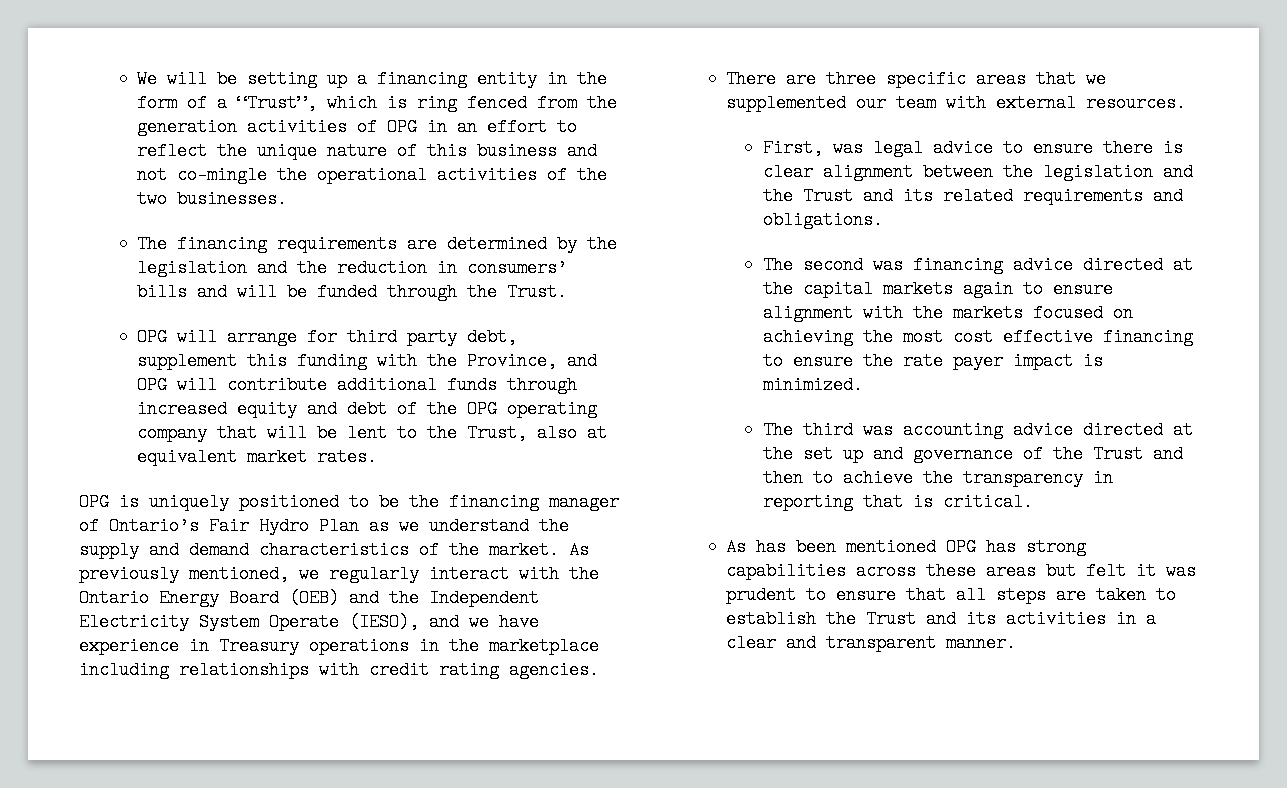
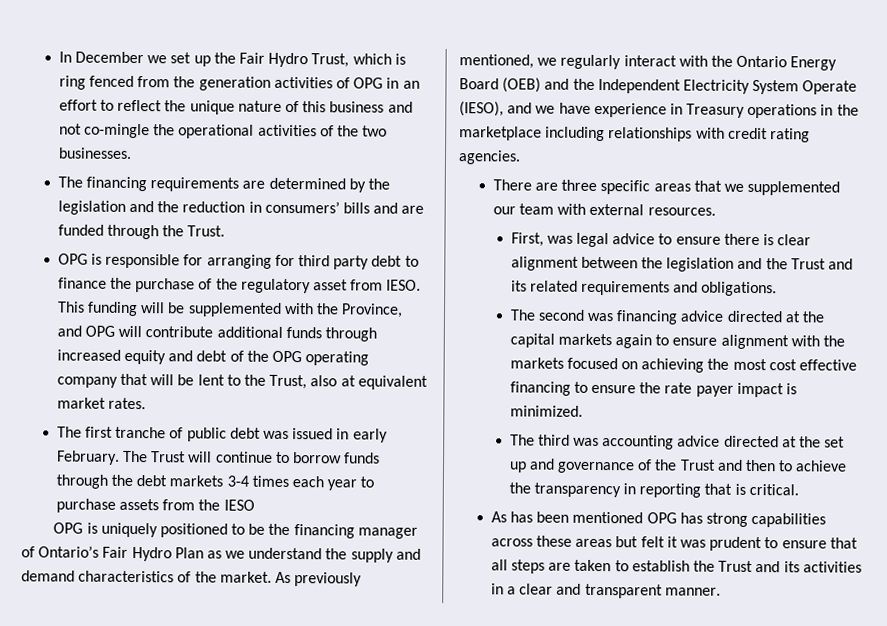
[137,70,608,88] [137,94,318,112] We will be setting up a financing entity in the form of a “Trust”, -> [58,51,350,68] In December we set up the Fair Hydro Trust,
[237,283,308,301] will be -> [401,205,425,214] are
[177,328,518,346] [137,352,368,370] will arrange for third party debt, supplement this funding -> [91,253,419,270] [57,277,422,294] [56,301,282,317] is responsible for arranging for third party debt to finance the purchase of the regulatory asset from IESO. This funding will be supplemented
(378, 457) none -> [56,426,388,443] [56,450,381,465] [55,474,375,491] [55,498,255,513] // The first tranche of public debt was issued in early February. The Trust will continue to borrow funds through the debt markets 3-4 times each year to purchase assets from the IESO

